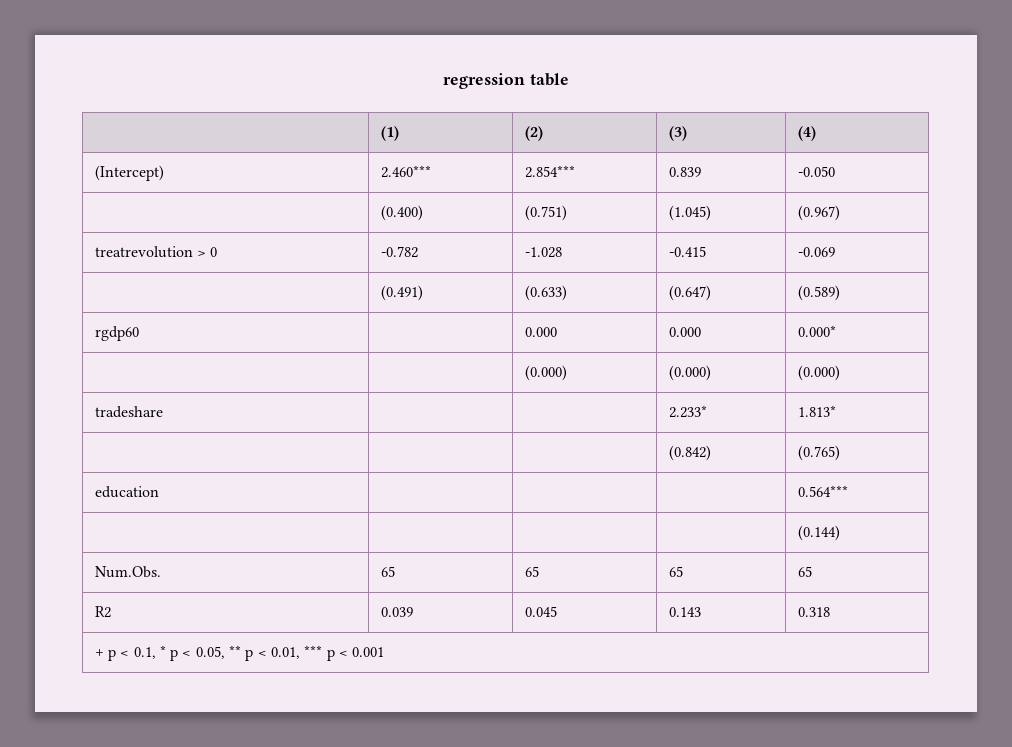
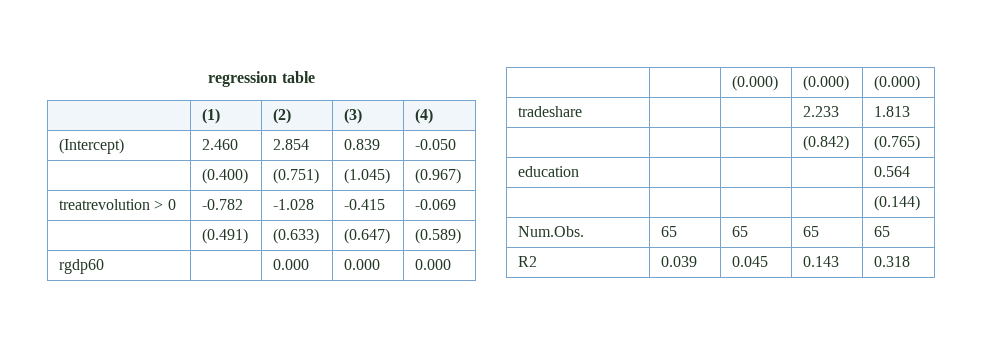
[380,165,431,178] [524,165,575,178] 2.460*** | 2.854*** -> [202,139,239,150] [273,139,310,150] 2.460 | 2.854
[797,325,836,337] 0.000* -> [415,259,452,270] 0.000
[668,405,707,418] [797,405,836,417] 2.233* | 1.813* -> [803,106,840,117] [874,106,911,117] 2.233 | 1.813
[797,485,848,497] 0.564*** -> [874,166,911,177] 0.564
[94,645,385,661] // + p < 0.1, * p < 0.05, ** p < 0.01, *** p < 0.001 -> (911, 261) none

